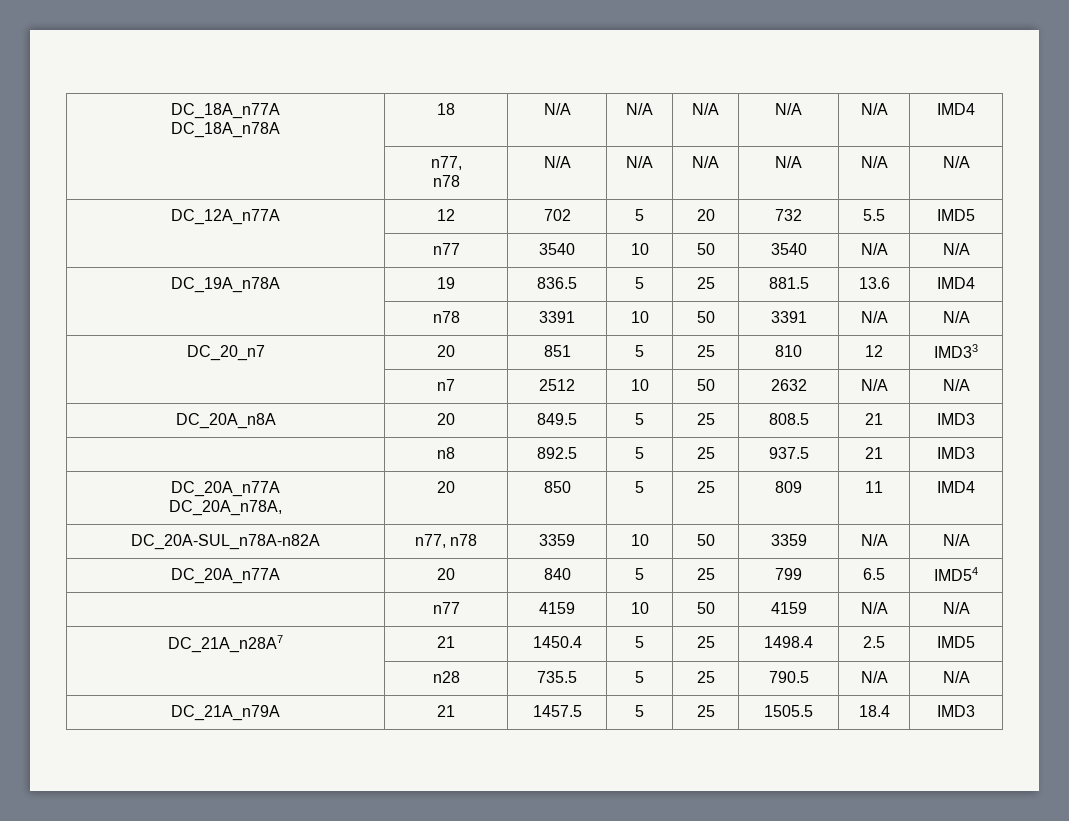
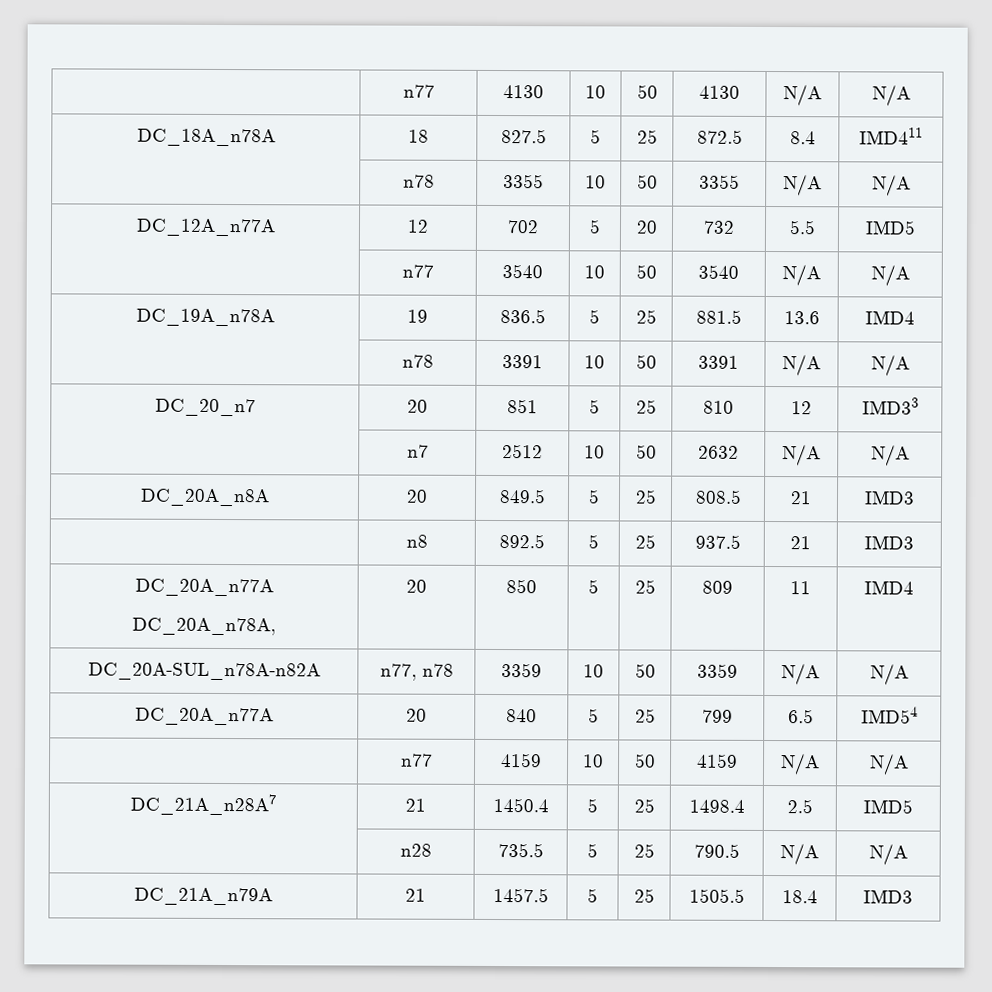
[171,103,280,119] [171,122,280,138] [437,103,455,115] [543,103,571,115] [626,103,653,115] [692,103,719,115] [775,103,802,115] [860,103,888,115] [937,103,975,115] [430,156,462,170] [432,175,460,187] [543,156,571,168] [626,156,653,168] [692,156,719,168] [775,156,802,168] DC_18A_n77A // DC_18A_n78A | 18 | N/A | N/A | N/A | N/A | N/A | IMD4 // | n77, // n78 | N/A | N/A | N/A | N/A -> [402,84,435,98] [503,85,544,99] [585,85,606,99] [636,84,658,99] [699,85,740,99] [783,84,822,107] [871,84,911,107] [136,128,276,147] [408,129,429,143] [500,129,547,144] [590,129,601,144] [636,129,658,144] [696,129,743,144] [789,131,816,145] [859,127,923,145] [402,174,435,188] [503,174,544,189] [585,175,606,189] [636,174,658,189] [699,174,740,189] | n77 | 4130 | 10 | 50 | 4130 | N/A | N/A // DC_18A_n78A | 18 | 827.5 | 5 | 25 | 872.5 | 8.4 | IMD411 // | n78 | 3355 | 10 | 50 | 3355

